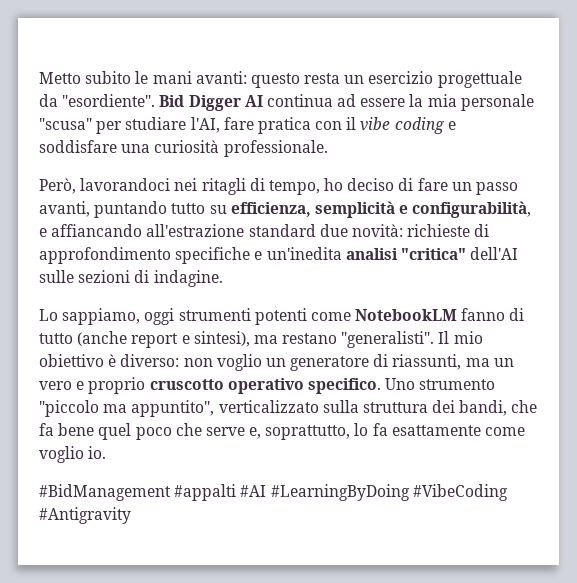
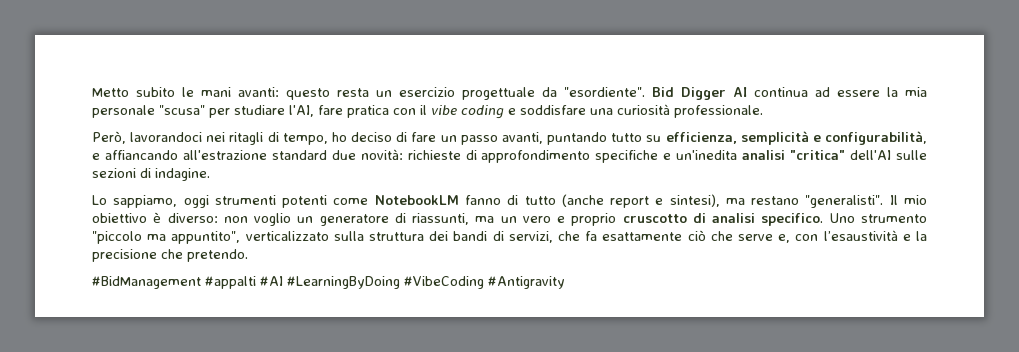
[227,378,304,394] operativo -> [692,213,756,223] di analisi
[459,400,538,416] [39,423,526,440] [39,446,107,463] bandi, che fa bene quel poco che serve e, soprattutto, lo fa esattamente come voglio io. -> [453,230,928,243] [92,249,248,262] bandi di servizi, che fa esattamente ciò che serve e, con l’esaustività e la precisione che pretendo.

